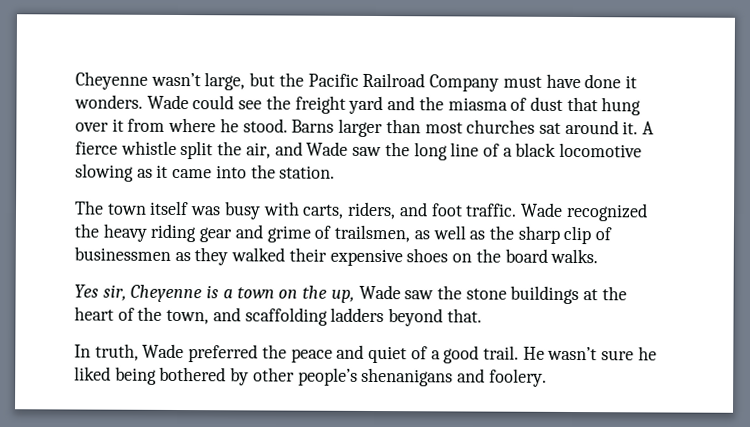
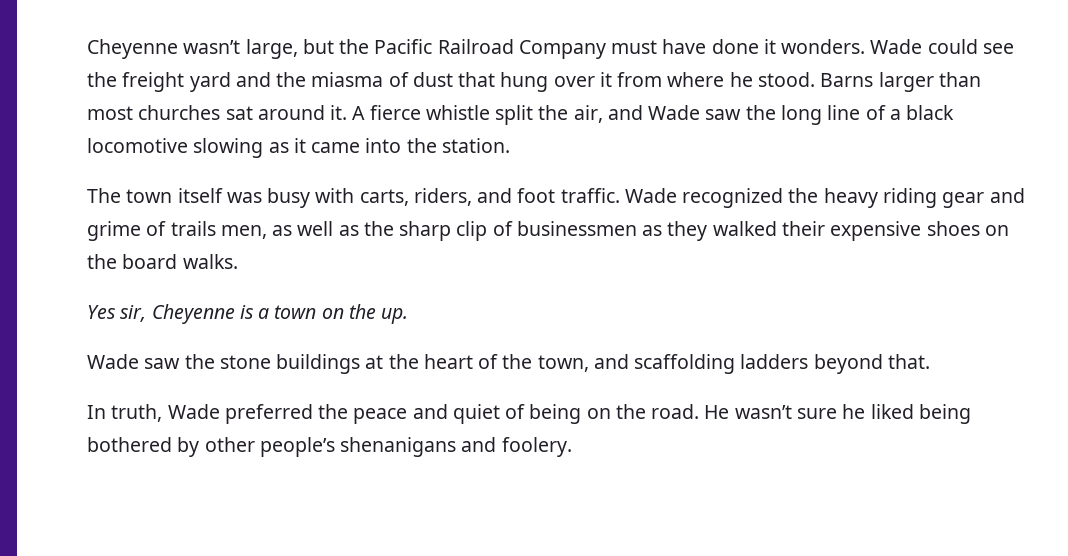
[334,224,411,243] trailsmen, -> [170,221,267,239] trails men,
[330,289,355,303] up, -> [381,308,409,324] up. //
[430,345,519,364] a good trail. -> [529,404,700,424] being on the road.

